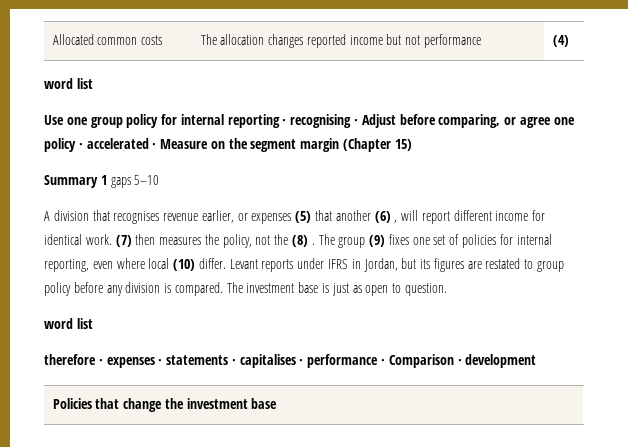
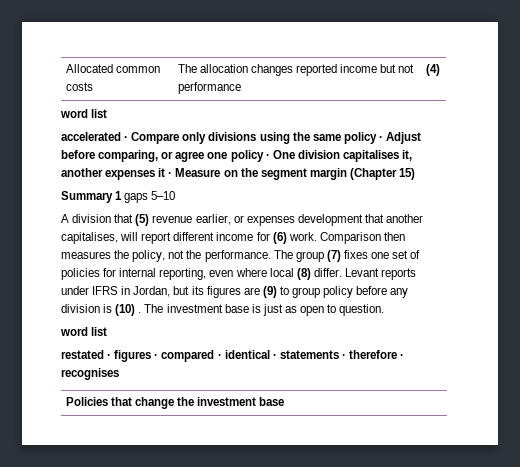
[44,114,352,128] Use one group policy for internal reporting · recognising -> [61,132,377,144] accelerated · Compare only divisions using the same policy
[86,138,149,149] accelerated -> [272,150,413,162] [61,168,166,180] One division capitalises it, another expenses it
[113,211,160,224] recognises -> [135,214,150,226] (5)
[295,211,312,223] (5) -> [297,214,363,226] development
[374,211,398,223] (6) , -> [61,232,118,244] capitalises,
[44,234,132,247] identical work. (7) -> [272,232,381,244] (6) work. Comparison
[292,235,315,247] (8) . -> [204,250,271,262] performance.
[369,235,386,247] (9) -> [326,250,341,262] (7)
[173,259,196,271] (10) -> [296,268,311,280] (8)
[485,258,521,269] restated -> [262,286,277,298] (9)
[174,282,223,296] compared. -> [115,304,142,316] (10) .
[44,354,537,368] therefore · expenses · statements · capitalises · performance · Comparison · development -> [61,350,405,362] [61,368,119,380] restated · figures · compared · identical · statements · therefore · recognises

